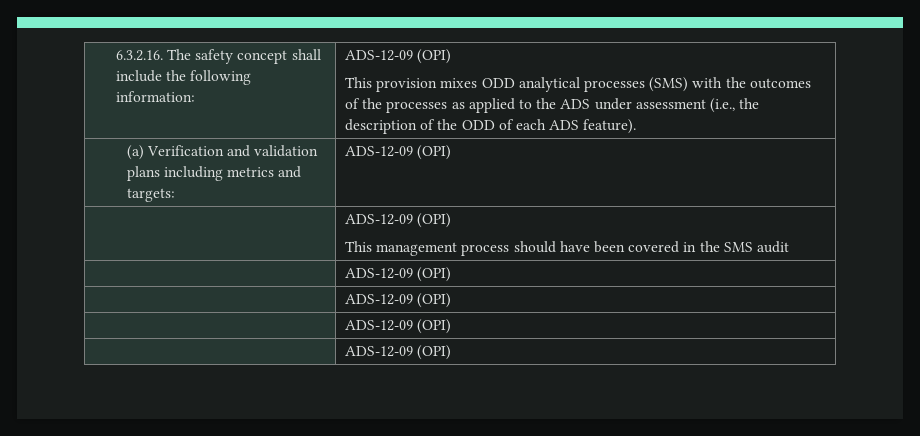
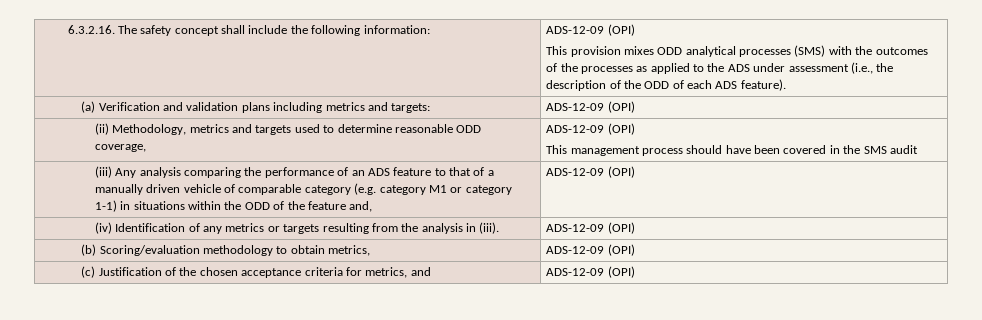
(452, 152) none -> [94,123,482,135] [94,144,146,152] (ii) Methodology, metrics and targets used to determine reasonable ODD coverage,
[345,267,452,282] [345,293,452,308] [345,319,452,334] | ADS-12-09 (OPI) // | ADS-12-09 (OPI) // | ADS-12-09 (OPI) // -> [94,166,494,178] [94,183,512,195] [94,200,373,212] [546,166,635,178] [94,222,500,234] [546,222,635,234] [81,244,371,256] [546,244,635,256] [81,266,431,278] (iii) Any analysis comparing the performance of an ADS feature to that of a manually driven vehicle of comparable category (e.g. category M1 or category 1-1) in situations within the ODD of the feature and, | ADS-12-09 (OPI) // (iv) Identification of any metrics or targets resulting from the analysis in (iii). | ADS-12-09 (OPI) // (b) Scoring/evaluation methodology to obtain metrics, | ADS-12-09 (OPI) // (c) Justification of the chosen acceptance criteria for metrics, and

